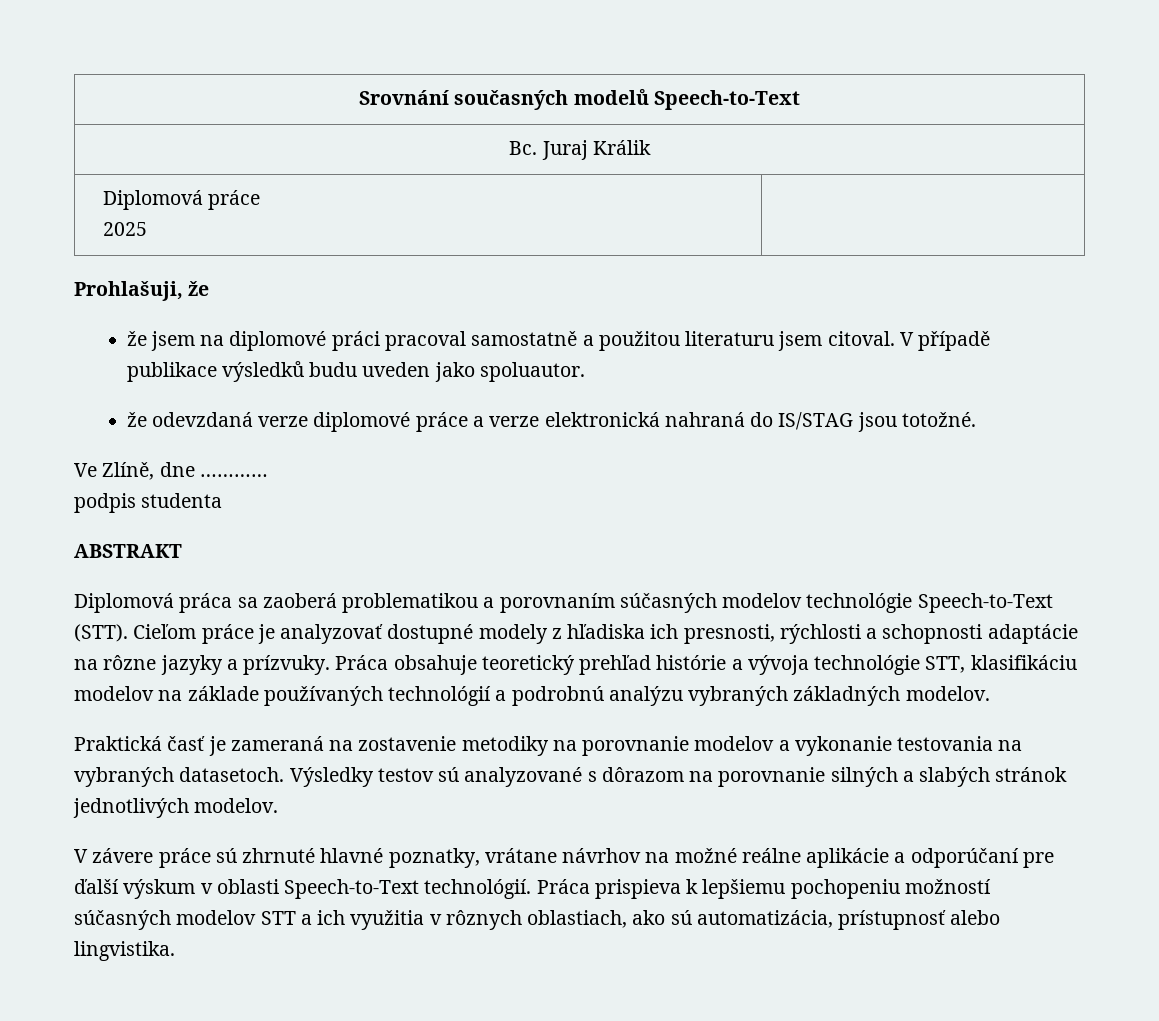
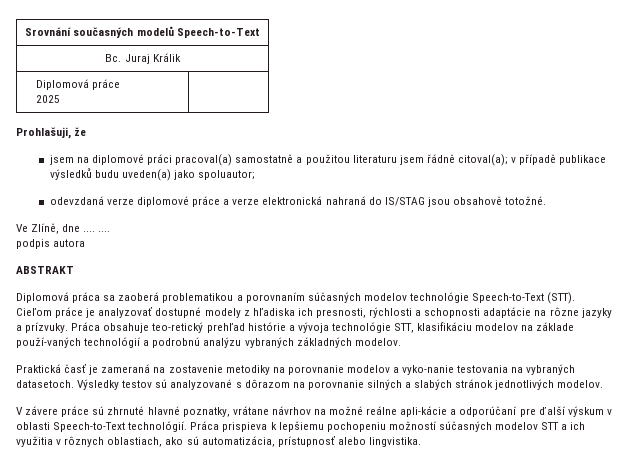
[126,331,147,346] že -> (87, 131) none
[384,331,466,351] pracoval -> [175,154,233,166] pracoval(a)
[827,331,914,346] citoval. V -> [426,154,517,166] řádně citoval(a); v
[362,362,585,382] [126,412,147,427] uveden jako spoluautor. // že -> [122,169,256,181] uveden(a) jako spoluautor; //
(897, 422) none -> [453,196,503,205] obsahově
[199,474,268,477] ………… -> [83,231,111,232] .... ....
[141,493,223,508] studenta -> [53,239,86,247] autora
[481,655,575,675] teoretický -> [152,322,204,333] teo-retický
[263,686,383,706] používaných -> [16,337,81,348] použí-vaných
[794,736,892,756] vykonanie -> [402,365,455,375] vyko-nanie
[806,848,890,868] aplikácie -> [400,406,448,417] apli-kácie

